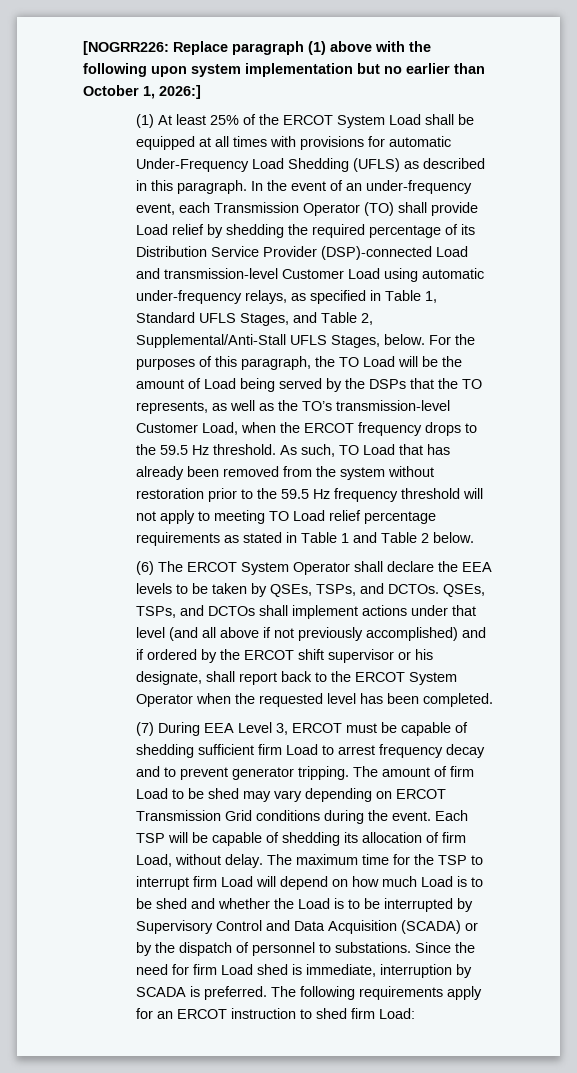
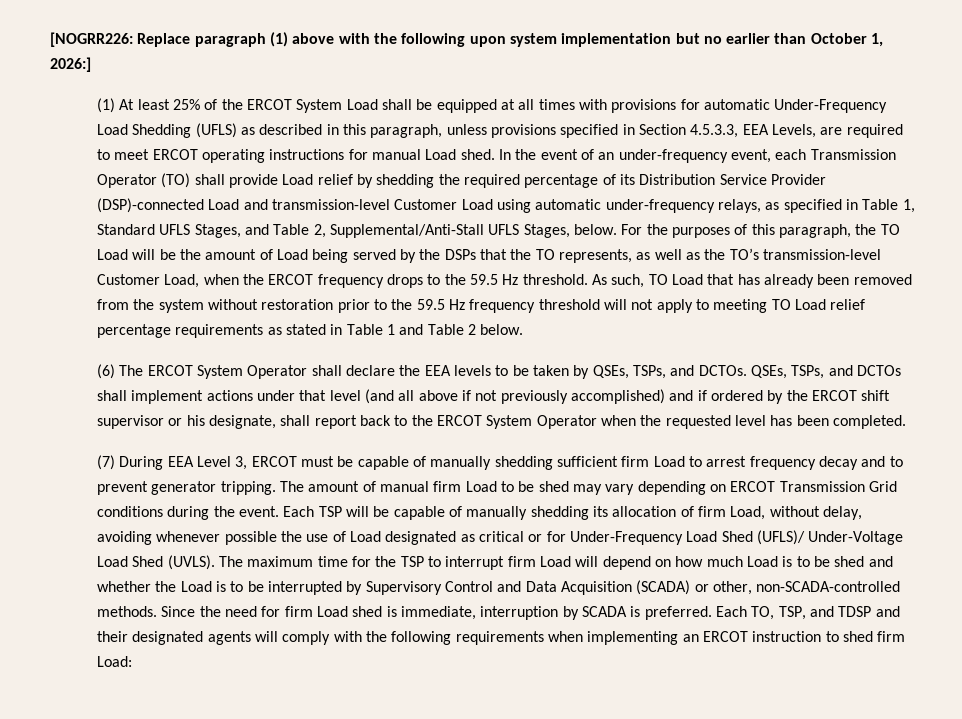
[176,180,247,194] paragraph. -> [370,124,903,138] [97,149,495,163] paragraph, unless provisions specified in Section 4.5.3.3, EEA Levels, are required to meet ERCOT operating instructions for manual Load shed.
(468, 727) none -> [430,456,492,470] manually
(447, 771) none -> [380,481,430,492] manual
(279, 837) none -> [466,506,528,520] manually
[224,854,263,868] delay. -> [822,506,862,520] [97,530,904,545] [97,555,215,570] delay, avoiding whenever possible the use of Load designated as critical or for Under-Frequency Load Shed (UFLS)/ Under-Voltage Load Shed (UVLS).
[135,942,411,956] by the dispatch of personnel to substations. -> [712,581,901,595] [97,606,158,617] other, non-SCADA-controlled methods.
[270,986,482,1000] [135,1008,153,1019] The following requirements apply for -> [715,606,900,620] [97,631,679,645] Each TO, TSP, and TDSP and their designated agents will comply with the following requirements when implementing

